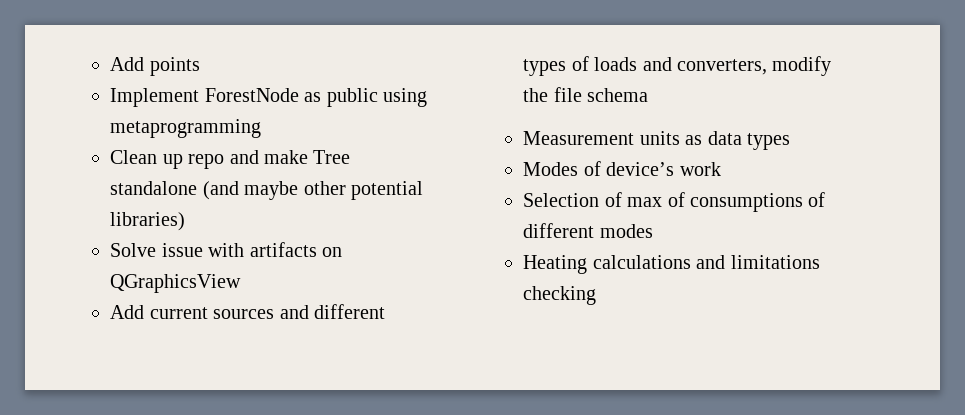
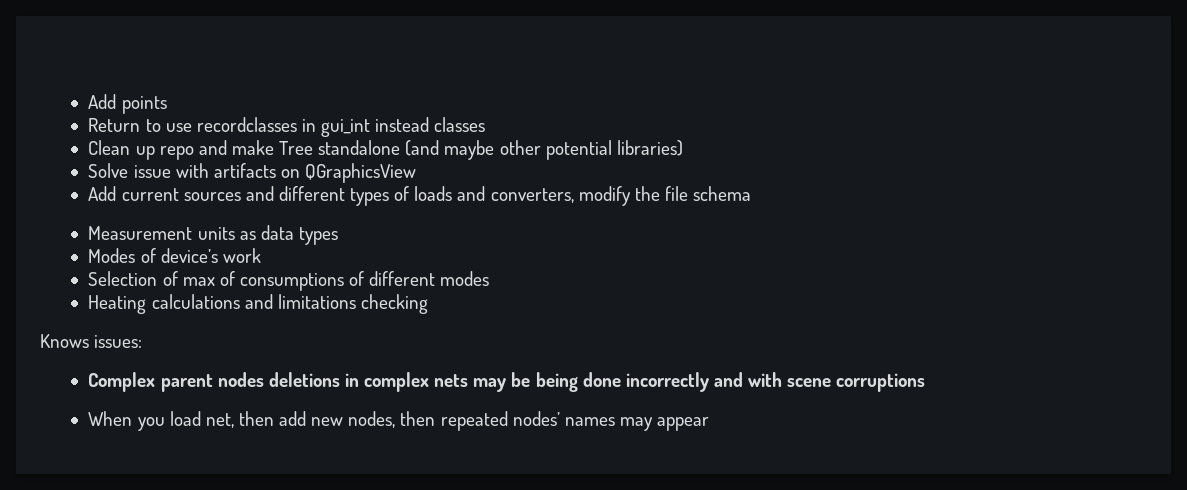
[110,88,427,107] [110,119,262,138] Implement ForestNode as public using metaprogramming -> [88,117,486,137] Return to use recordclasses in gui_int instead classes
(597, 295) none -> [40,334,143,348] [88,372,926,392] [88,411,710,431] // Knows issues: // Complex parent nodes deletions in complex nets may be being done incorrectly and with scene corruptions // When you load net, then add new nodes, then repeated nodes’ names may appear

